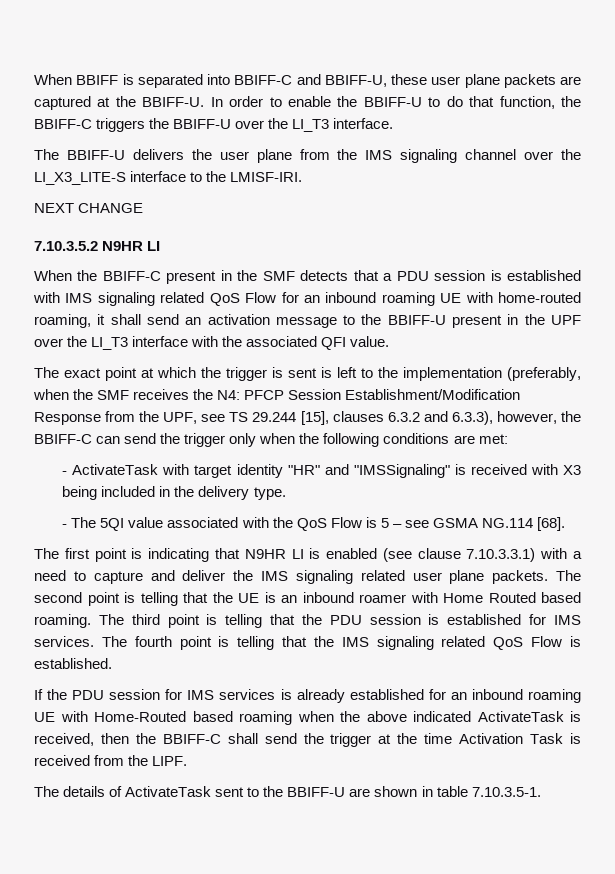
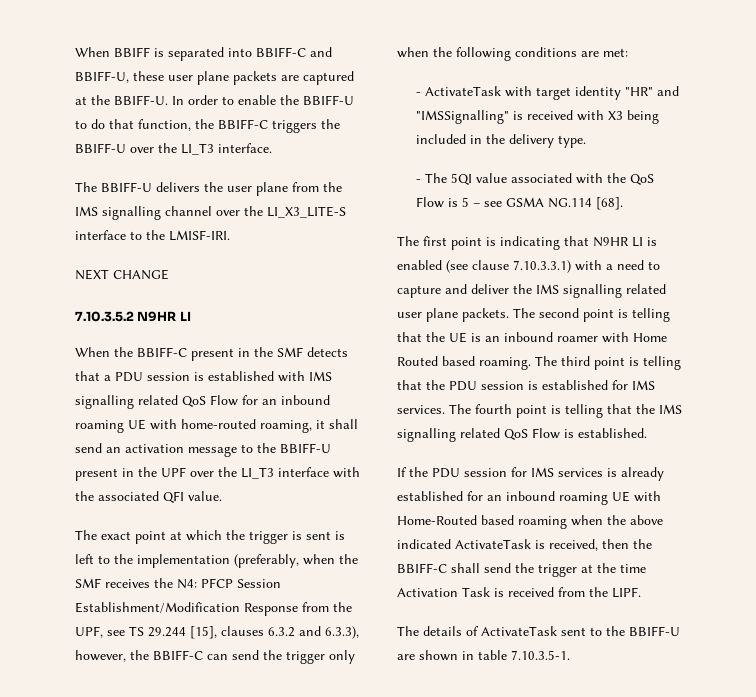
[400,149,458,163] signaling -> [102,206,161,220] signalling
[97,292,155,306] signaling -> [75,395,134,409] signalling
[353,464,450,478] "IMSSignaling" -> [416,110,510,124] "IMSSignalling"
[295,570,353,584] signaling -> [563,284,622,298] signalling
[376,636,434,650] signaling -> [397,428,456,442] signalling

